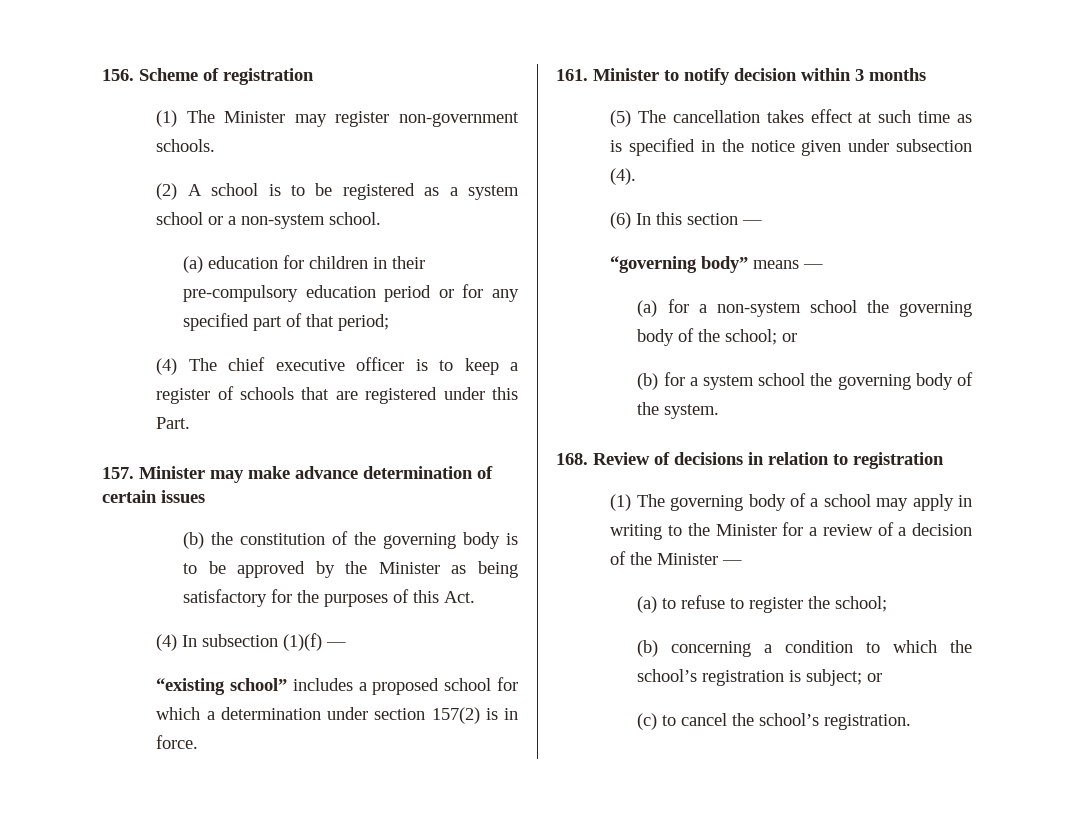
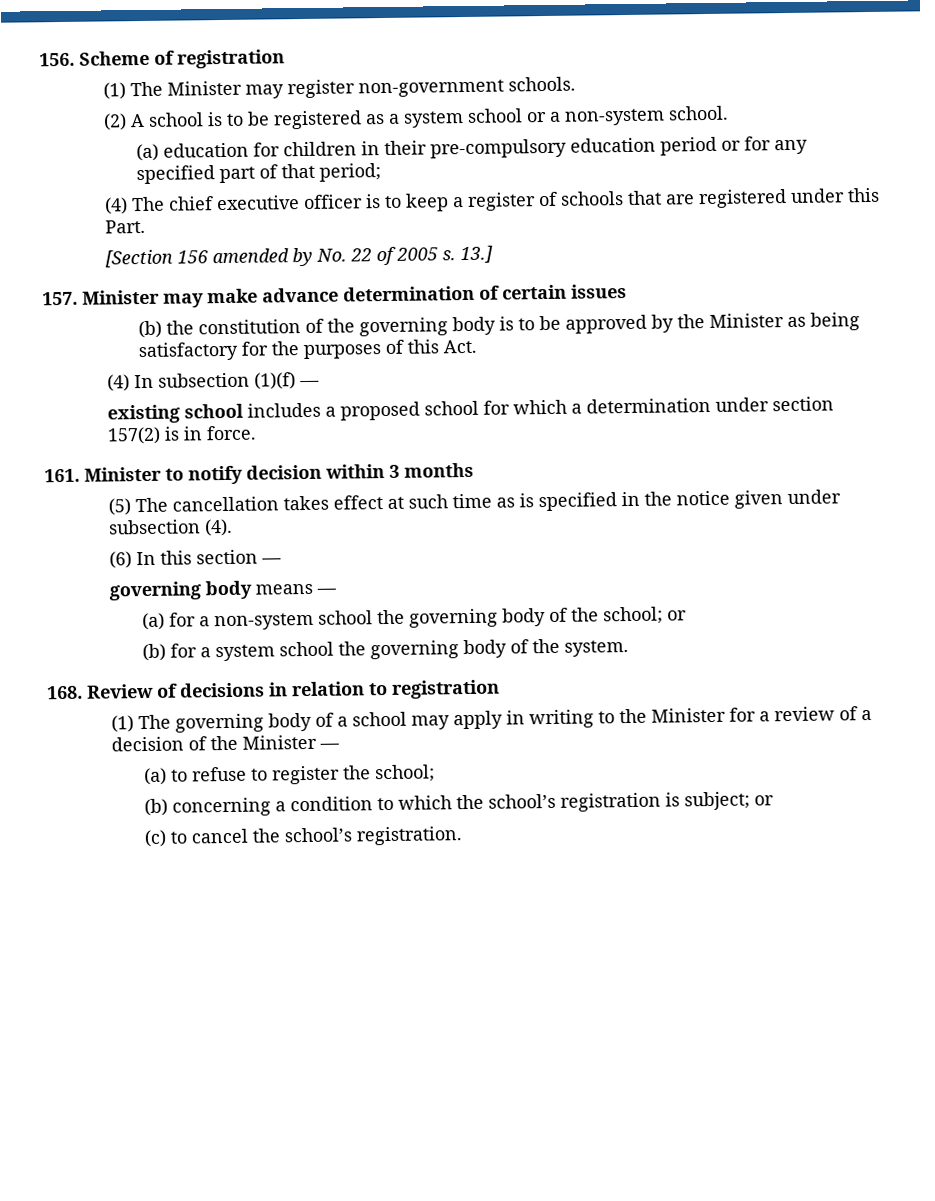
(191, 423) none -> [104,245,493,268] // [Section 156 amended by No. 22 of 2005 s. 13.]
[156,678,288,695] “existing school” -> [106,403,244,424] existing school
[610,256,749,273] “governing body” -> [108,580,252,601] governing body

